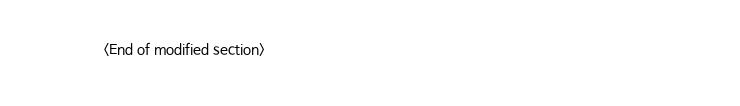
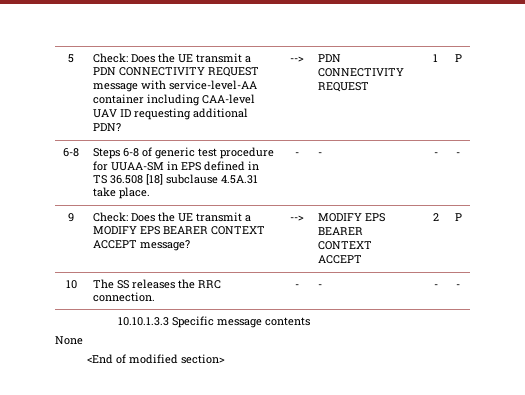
(103, 50) none -> [68,54,74,63] [93,53,252,63] [93,67,260,77] [93,80,258,92] [93,94,256,106] [93,108,249,120] [93,123,122,131] [290,56,304,62] [318,54,342,62] [318,68,405,77] [318,82,370,92] [433,54,438,62] [454,54,462,62] [63,148,79,157] [93,147,275,159] [93,161,260,171] [93,174,259,185] [93,187,151,199] [295,152,299,156] [318,152,323,156] [433,152,438,156] [456,152,460,156] [68,213,74,222] [93,212,252,222] [93,226,266,235] [93,240,191,251] [290,215,304,221] [318,213,386,222] [318,227,364,235] [318,241,373,250] [318,255,363,264] [432,213,439,221] [454,213,462,221] [65,280,77,289] [93,279,222,289] [93,292,156,302] [295,284,299,288] [318,284,323,288] [433,284,438,288] [456,284,460,288] [118,316,311,328] [55,336,83,345] 5 | Check: Does the UE transmit a PDN CONNECTIVITY REQUEST message with service-level-AA container including CAA-level UAV ID requesting additional PDN? | --> | PDN CONNECTIVITY REQUEST | 1 | P // 6-8 | Steps 6-8 of generic test procedure for UUAA-SM in EPS defined in TS 36.508 [18] subclause 4.5A.31 take place. | - | - | - | - // 9 | Check: Does the UE transmit a MODIFY EPS BEARER CONTEXT ACCEPT message? | --> | MODIFY EPS BEARER CONTEXT ACCEPT | 2 | P // 10 | The SS releases the RRC connection. | - | - | - | - // 10.10.1.3.3 Specific message contents // None //

